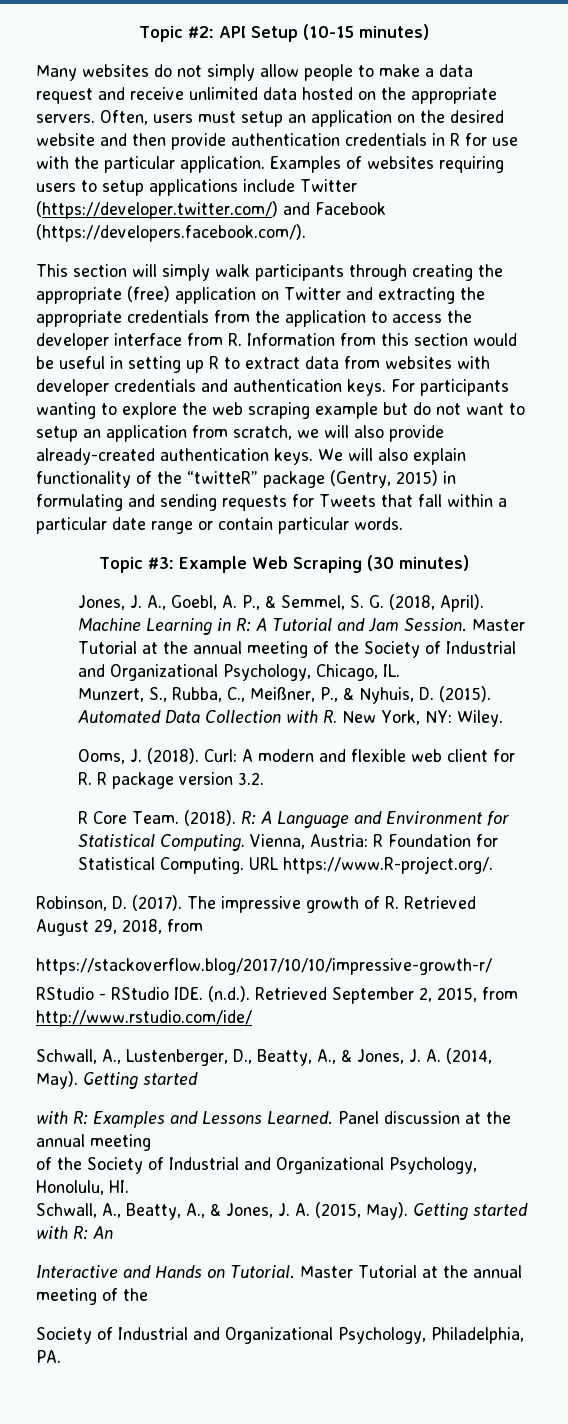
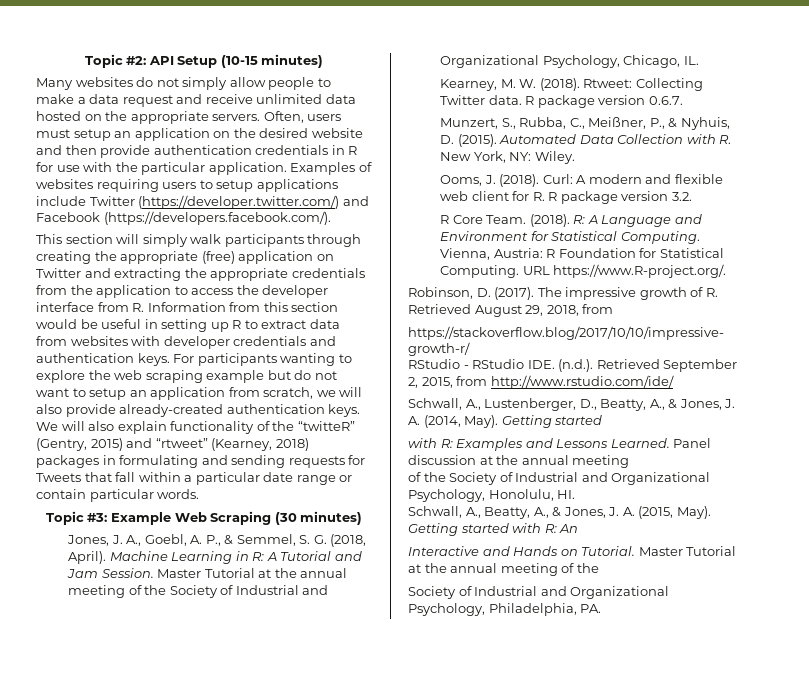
[263,471,325,488] package -> (355, 426) none
(438, 478) none -> [126,438,309,451] [36,455,99,468] and “rtweet” (Kearney, 2018) packages
(400, 670) none -> [440,78,703,91] [440,95,683,108] // Kearney, M. W. (2018). Rtweet: Collecting Twitter data. R package version 0.6.7.

